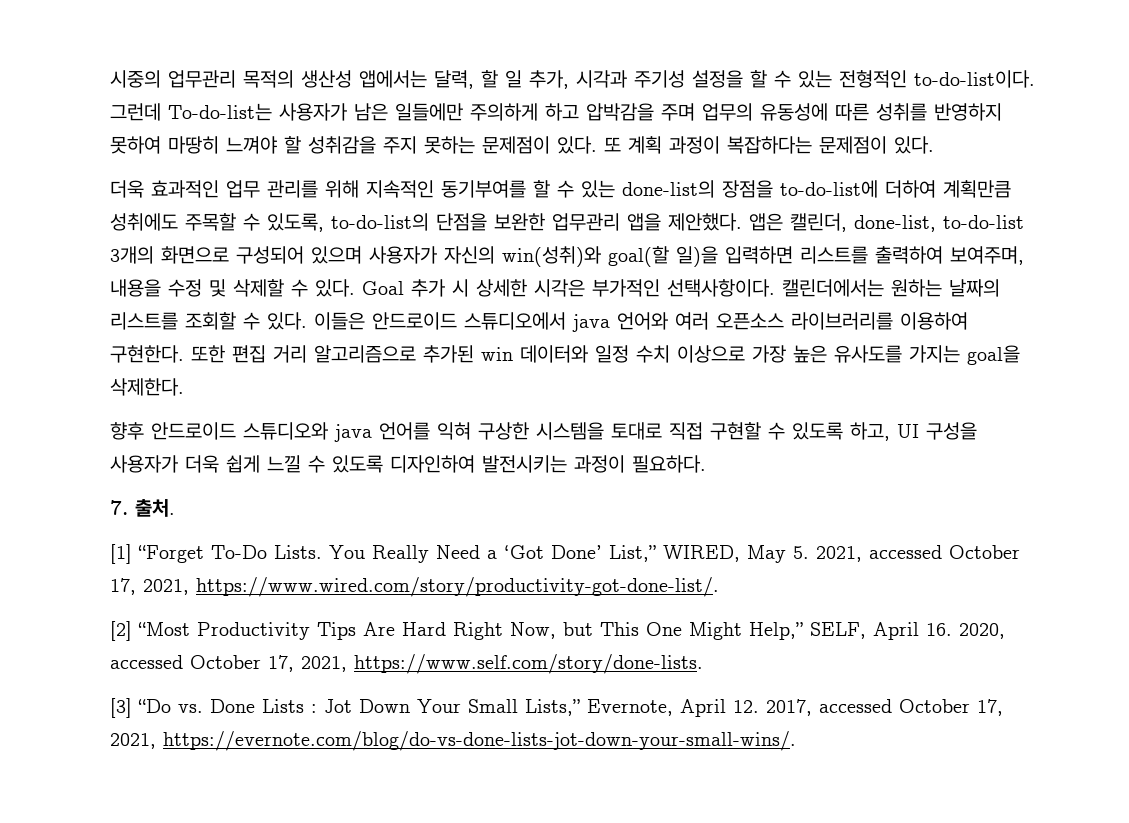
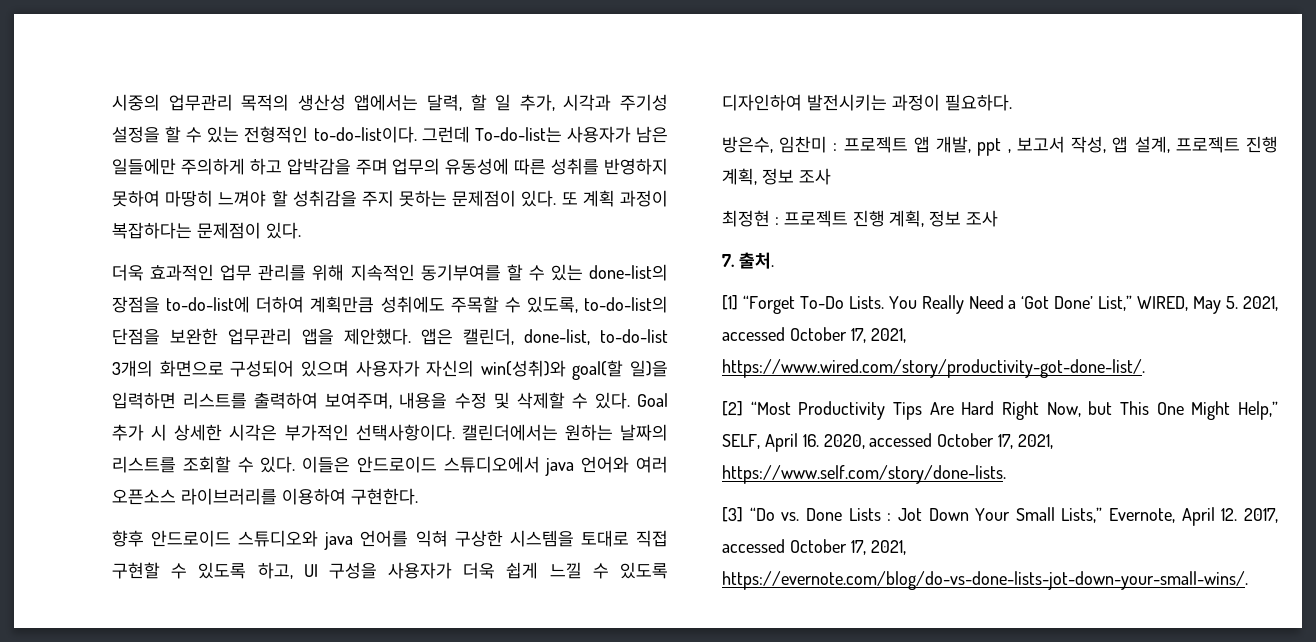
[191,345,1020,365] [110,378,184,396] 또한 편집 거리 알고리즘으로 추가된 win 데이터와 일정 수치 이상으로 가장 높은 유사도를 가지는 goal을 삭제한다. -> (418, 496) none
(706, 464) none -> [722,136,1278,156] [722,168,831,185] [722,210,999,227] // 방은수, 임찬미 : 프로젝트 앱 개발, ppt , 보고서 작성, 앱 설계, 프로젝트 진행 계획, 정보 조사 // 최정현 : 프로젝트 진행 계획, 정보 조사

